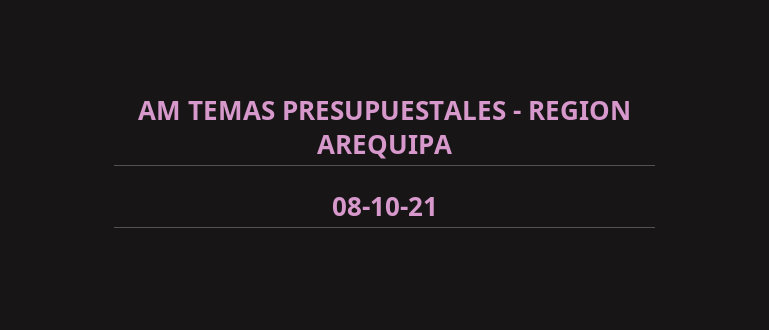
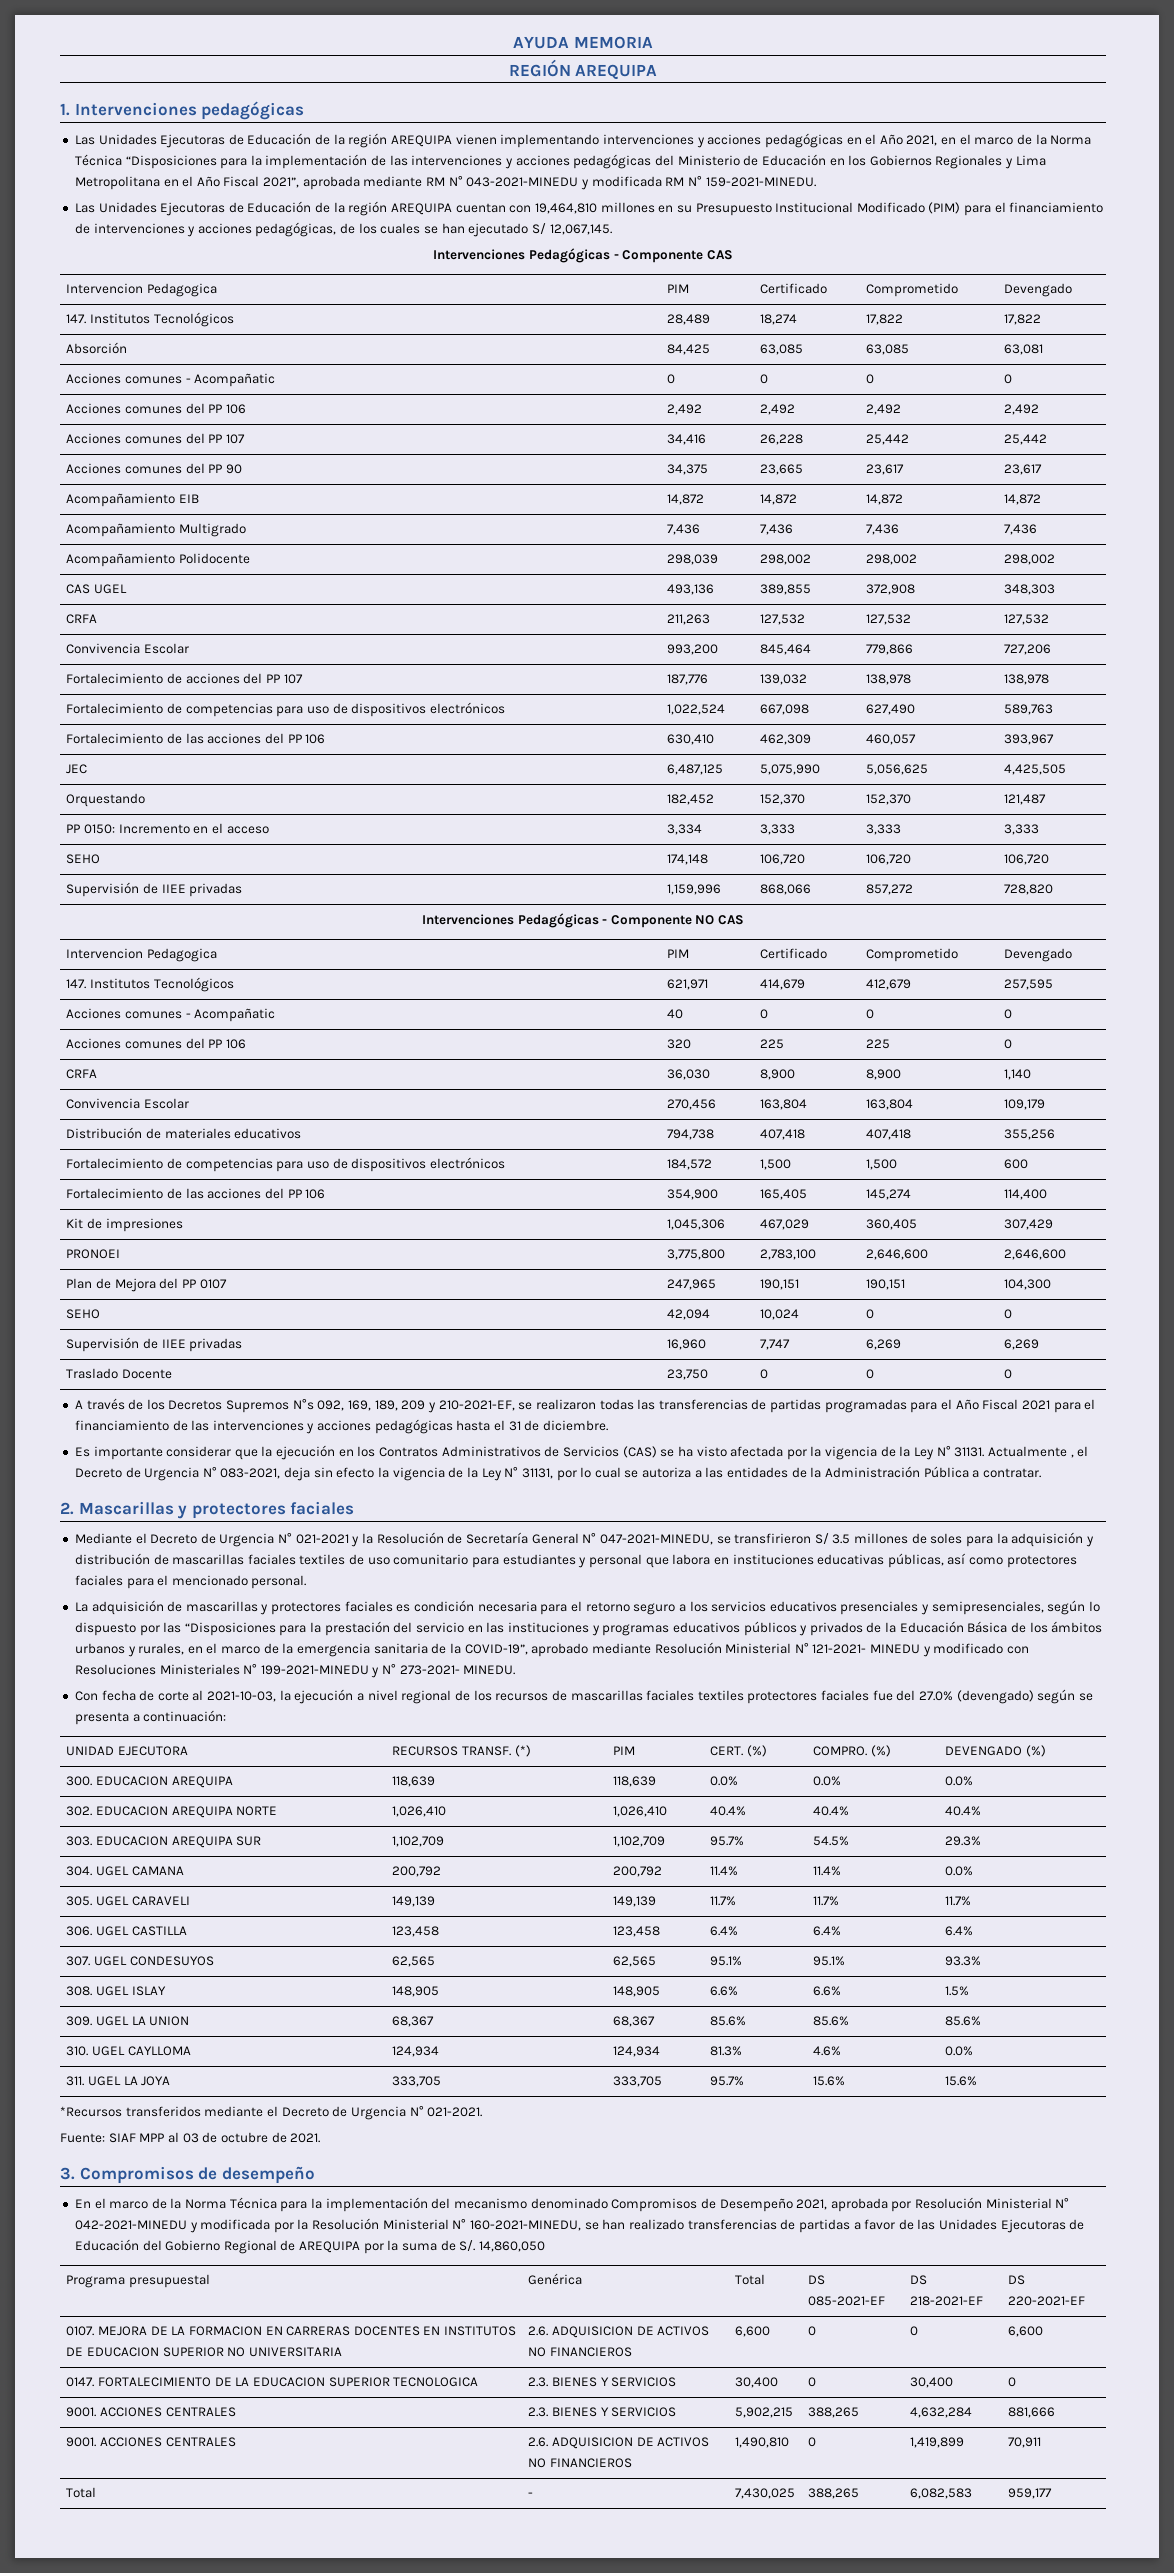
[137,101,632,120] [317,135,452,159] [331,197,438,216] AM TEMAS PRESUPUESTALES - REGION AREQUIPA // 08-10-21 -> [513,36,653,49] [508,59,658,80] [60,101,305,120] [74,133,1092,148] [74,154,1046,169] [74,175,816,190] [74,201,1104,216] [74,222,612,237] [433,248,733,263] [66,283,217,297] [667,284,690,293] [760,283,828,294] [866,283,959,297] [1004,283,1073,297] [66,312,234,327] [667,314,711,325] [760,314,798,325] [866,314,904,325] [1004,314,1042,325] [66,342,128,354] [667,344,711,355] [760,344,804,355] [866,344,910,355] [1004,344,1044,355] [66,373,276,387] [667,374,676,384] [760,374,769,384] [866,374,875,384] [1004,374,1013,384] [66,403,246,414] [667,404,703,415] [760,404,796,415] [866,404,902,415] [1004,404,1040,415] [66,433,245,444] [667,434,707,445] [760,434,804,445] [866,434,910,445] [1004,434,1048,445] [66,463,242,474] [667,464,709,475] [760,464,804,475] [866,464,905,475] [1004,464,1043,475] [66,493,199,507] [667,494,705,505] [760,494,798,505] [866,494,904,505] [1004,494,1042,505] [66,523,246,537] [667,524,701,535] [760,524,794,535] [866,524,900,535] [1004,524,1038,535] [66,553,250,567] [667,554,719,565] [760,554,812,565] [866,554,918,565] [1004,554,1056,565] [66,584,127,594] [667,584,715,595] [760,584,812,595] [866,584,916,595] [1004,584,1056,595] [66,614,98,624] [667,614,711,625] [760,614,806,625] [866,614,912,625] [1004,614,1050,625] [66,643,189,654] [667,644,719,655] [760,644,812,655] [866,644,914,655] [1004,644,1052,655] [66,673,303,684] [667,674,709,685] [760,674,808,685] [866,674,912,685] [1004,674,1050,685] [66,702,505,717] [667,704,726,715] [760,704,810,715] [866,704,916,715] [1004,704,1054,715] [66,733,326,744] [667,734,715,745] [760,734,812,745] [866,734,917,745] [1004,734,1055,745] [66,764,88,774] [667,764,724,775] [760,764,821,775] [866,764,929,775] [1004,764,1067,775] [66,793,146,807] [667,794,715,805] [760,794,806,805] [866,794,912,805] [1004,794,1047,805] [66,823,269,834] [667,824,703,835] [760,824,796,835] [866,824,902,835] [1004,824,1040,835] [66,854,101,864] [667,854,709,865] [760,854,806,865] [866,854,912,865] [1004,854,1050,865] [66,882,243,897] [667,884,722,895] [760,884,812,895] [866,884,914,895] [1004,884,1054,895] [421,913,745,928] [66,948,217,962] [667,949,690,958] [760,948,828,959] [866,948,959,962] [1004,948,1073,962] [66,977,234,992] [667,979,709,990] [760,979,806,990] [866,979,912,990] [1004,979,1054,990] [66,1008,276,1022] [667,1009,684,1019] [760,1009,769,1019] [866,1009,875,1019] [1004,1009,1013,1019] [66,1038,246,1049] [667,1039,692,1049] [760,1039,785,1049] [866,1039,891,1049] [1004,1039,1013,1049] [66,1069,98,1079] [667,1069,711,1080] [760,1069,796,1080] [866,1069,902,1080] [1004,1069,1032,1080] [66,1098,189,1109] [667,1099,717,1110] [760,1099,808,1110] [866,1099,914,1110] [1004,1099,1046,1110] [66,1127,302,1139] [667,1129,715,1140] [760,1129,806,1140] [866,1129,912,1140] [1004,1129,1056,1140] [66,1157,505,1172] [667,1159,713,1170] [760,1159,792,1170] [866,1159,898,1170] [1004,1159,1029,1169] [66,1188,326,1199] [667,1189,719,1200] [760,1189,808,1200] [866,1189,912,1200] [1004,1189,1048,1200] [66,1218,183,1232] [667,1219,726,1230] [760,1219,810,1230] [866,1219,918,1230] [1004,1219,1054,1230] [66,1249,121,1259] [667,1249,726,1260] [760,1249,817,1260] [866,1249,929,1260] [1004,1249,1067,1260] [66,1278,227,1292] [667,1279,717,1290] [760,1279,800,1290] [866,1279,906,1290] [1004,1279,1052,1290] [66,1309,101,1319] [667,1309,711,1320] [760,1309,800,1320] [866,1309,875,1319] [1004,1309,1013,1319] [66,1337,243,1352] [667,1339,707,1350] [760,1339,791,1350] [866,1339,902,1350] [1004,1339,1040,1350] [66,1368,172,1379] [667,1369,709,1380] [760,1369,769,1379] [866,1369,875,1379] [1004,1369,1013,1379] [74,1398,1096,1413] [74,1419,608,1434] [74,1445,1089,1460] [74,1466,1041,1481] [60,1501,355,1519] [74,1532,1094,1547] [74,1553,1077,1568] [74,1575,307,1589] [74,1600,1101,1615] [74,1621,1103,1636] [74,1642,1030,1657] [74,1663,516,1678] [74,1689,1093,1704] [74,1710,227,1725] [66,1746,188,1756] [392,1745,531,1757] [613,1746,636,1755] [710,1745,767,1757] [813,1745,891,1757] [945,1745,1046,1757] [66,1776,233,1788] [392,1776,436,1787] [613,1776,657,1787] [710,1776,739,1786] [813,1776,842,1786] [945,1776,974,1786] [66,1806,278,1818] [392,1806,447,1817] [613,1806,668,1817] [710,1806,747,1816] [813,1806,850,1816] [945,1806,982,1816] [66,1836,262,1848] [392,1836,445,1847] [613,1836,666,1847] [710,1836,745,1846] [813,1836,850,1846] [945,1836,982,1846] [66,1866,184,1876] [392,1866,442,1877] [613,1866,663,1877] [710,1866,739,1876] [813,1866,842,1876] [945,1866,974,1876] [66,1896,190,1906] [392,1896,436,1907] [613,1896,657,1907] [710,1896,737,1906] [813,1896,840,1906] [945,1896,972,1906] [66,1926,187,1936] [392,1926,440,1937] [613,1926,661,1937] [710,1926,739,1936] [813,1926,842,1936] [945,1926,974,1936] [66,1956,214,1966] [392,1956,436,1967] [613,1956,657,1967] [710,1956,743,1966] [813,1956,846,1966] [945,1956,982,1966] [66,1986,166,1996] [392,1986,440,1997] [613,1986,661,1997] [710,1986,739,1996] [813,1986,842,1996] [945,1986,970,1996] [66,2016,190,2026] [392,2016,435,2027] [613,2016,656,2027] [710,2016,747,2026] [813,2016,850,2026] [945,2016,982,2026] [66,2046,191,2056] [392,2046,440,2057] [613,2046,661,2057] [710,2046,743,2056] [813,2046,842,2056] [945,2046,974,2056] [66,2076,171,2086] [392,2076,442,2087] [613,2076,663,2087] [710,2076,745,2086] [813,2076,846,2086] [945,2076,978,2086] [60,2105,483,2120] [60,2132,321,2143] [60,2166,315,2184] [74,2197,1070,2212] [74,2218,1085,2233] [74,2239,545,2254] [66,2274,210,2288] [528,2273,583,2285] [735,2274,766,2285] [808,2275,826,2285] [808,2296,886,2306] [910,2275,928,2285] [910,2296,984,2306] [1008,2275,1026,2285] [1008,2296,1086,2306] [66,2326,517,2336] [66,2347,342,2357] [528,2326,710,2338] [528,2347,632,2357] [735,2326,771,2337] [808,2326,817,2336] [910,2326,919,2336] [1008,2326,1044,2337] [66,2377,479,2387] [528,2377,677,2387] [735,2377,779,2388] [808,2377,817,2387] [910,2377,954,2388] [1008,2377,1017,2387] [66,2407,236,2417] [528,2407,677,2417] [735,2407,794,2418] [808,2407,860,2418] [910,2407,973,2418] [1008,2407,1056,2418] [66,2437,236,2447] [528,2437,710,2449] [528,2458,632,2468] [735,2437,790,2448] [808,2437,817,2447] [910,2437,965,2448] [1008,2437,1042,2448] [66,2487,97,2498] [528,2492,534,2497] [735,2488,796,2499] [808,2488,860,2499] [910,2488,973,2499] [1008,2488,1053,2499] AYUDA MEMORIA // REGIÓN AREQUIPA // 1. Intervenciones pedagógicas // Las Unidades Ejecutoras de Educación de la región AREQUIPA vienen implementando intervenciones y acciones pedagógicas en el Año 2021, en el marco de la Norma Técnica “Disposiciones para la implementación de las intervenciones y acciones pedagógicas del Ministerio de Educación en los Gobiernos Regionales y Lima Metropolitana en el Año Fiscal 2021”, aprobada mediante RM N° 043-2021-MINEDU y modificada RM N° 159-2021-MINEDU. // Las Unidades Ejecutoras de Educación de la región AREQUIPA cuentan con 19,464,810 millones en su Presupuesto Institucional Modificado (PIM) para el financiamiento de intervenciones y acciones pedagógicas, de los cuales se han ejecutado S/ 12,067,145. // Intervenciones Pedagógicas - Componente CAS // Intervencion Pedagogica | PIM | Certificado | Comprometido | Devengado // 147. Institutos Tecnológicos | 28,489 | 18,274 | 17,822 | 17,822 // Absorción | 84,425 | 63,085 | 63,085 | 63,081 // Acciones comunes - Acompañatic | 0 | 0 | 0 | 0 // Acciones comunes del PP 106 | 2,492 | 2,492 | 2,492 | 2,492 // Acciones comunes del PP 107 | 34,416 | 26,228 | 25,442 | 25,442 // Acciones comunes del PP 90 | 34,375 | 23,665 | 23,617 | 23,617 // Acompañamiento EIB | 14,872 | 14,872 | 14,872 | 14,872 // Acompañamiento Multigrado | 7,436 | 7,436 | 7,436 | 7,436 // Acompañamiento Polidocente | 298,039 | 298,002 | 298,002 | 298,002 // CAS UGEL | 493,136 | 389,855 | 372,908 | 348,303 // CRFA | 211,263 | 127,532 | 127,532 | 127,532 // Convivencia Escolar | 993,200 | 845,464 | 779,866 | 727,206 // Fortalecimiento de acciones del PP 107 | 187,776 | 139,032 | 138,978 | 138,978 // Fortalecimiento de competencias para uso de dispositivos electrónicos | 1,022,524 | 667,098 | 627,490 | 589,763 // Fortalecimiento de las acciones del PP 106 | 630,410 | 462,309 | 460,057 | 393,967 // JEC | 6,487,125 | 5,075,990 | 5,056,625 | 4,425,505 // Orquestando | 182,452 | 152,370 | 152,370 | 121,487 // PP 0150: Incremento en el acceso | 3,334 | 3,333 | 3,333 | 3,333 // SEHO | 174,148 | 106,720 | 106,720 | 106,720 // Supervisión de IIEE privadas | 1,159,996 | 868,066 | 857,272 | 728,820 // Intervenciones Pedagógicas - Componente NO CAS // Intervencion Pedagogica | PIM | Certificado | Comprometido | Devengado // 147. Institutos Tecnológicos | 621,971 | 414,679 | 412,679 | 257,595 // Acciones comunes - Acompañatic | 40 | 0 | 0 | 0 // Acciones comunes del PP 106 | 320 | 225 | 225 | 0 // CRFA | 36,030 | 8,900 | 8,900 | 1,140 // Convivencia Escolar | 270,456 | 163,804 | 163,804 | 109,179 // Distribución de materiales educativos | 794,738 | 407,418 | 407,418 | 355,256 // Fortalecimiento de competencias para uso de dispositivos electrónicos | 184,572 | 1,500 | 1,500 | 600 // Fortalecimiento de las acciones del PP 106 | 354,900 | 165,405 | 145,274 | 114,400 // Kit de impresiones | 1,045,306 | 467,029 | 360,405 | 307,429 // PRONOEI | 3,775,800 | 2,783,100 | 2,646,600 | 2,646,600 // Plan de Mejora del PP 0107 | 247,965 | 190,151 | 190,151 | 104,300 // SEHO | 42,094 | 10,024 | 0 | 0 // Supervisión de IIEE privadas | 16,960 | 7,747 | 6,269 | 6,269 // Traslado Docente | 23,750 | 0 | 0 | 0 // A través de los Decretos Supremos N°s 092, 169, 189, 209 y 210-2021-EF, se realizaron todas las transferencias de partidas programadas para el Año Fiscal 2021 para el financiamiento de las intervenciones y acciones pedagógicas hasta el 31 de diciembre. // Es importante considerar que la ejecución en los Contratos Administrativos de Servicios (CAS) se ha visto afectada por la vigencia de la Ley N° 31131. Actualmente , el Decreto de Urgencia N° 083-2021, deja sin efecto la vigencia de la Ley N° 31131, por lo cual se autoriza a las entidades de la Administración Pública a contratar. // 2. Mascarillas y protectores faciales // Mediante el Decreto de Urgencia N° 021-2021 y la Resolución de Secretaría General N° 047-2021-MINEDU, se transfirieron S/ 3.5 millones de soles para la adquisición y distribución de mascarillas faciales textiles de uso comunitario para estudiantes y personal que labora en instituciones educativas públicas, así como protectores faciales para el mencionado personal. // La adquisición de mascarillas y protectores faciales es condición necesaria para el retorno seguro a los servicios educativos presenciales y semipresenciales, según lo dispuesto por las “Disposiciones para la prestación del servicio en las instituciones y programas educativos públicos y privados de la Educación Básica de los ámbitos urbanos y rurales, en el marco de la emergencia sanitaria de la COVID-19”, aprobado mediante Resolución Ministerial N° 121-2021- MINEDU y modificado con Resoluciones Ministeriales N° 199-2021-MINEDU y N° 273-2021- MINEDU. // Con fecha de corte al 2021-10-03, la ejecución a nivel regional de los recursos de mascarillas faciales textiles protectores faciales fue del 27.0% (devengado) según se presenta a continuación: // UNIDAD EJECUTORA | RECURSOS TRANSF. (*) | PIM | CERT. (%) | COMPRO. (%) | DEVENGADO (%) // 300. EDUCACION AREQUIPA | 118,639 | 118,639 | 0.0% | 0.0% | 0.0% // 302. EDUCACION AREQUIPA NORTE | 1,026,410 | 1,026,410 | 40.4% | 40.4% | 40.4% // 303. EDUCACION AREQUIPA SUR | 1,102,709 | 1,102,709 | 95.7% | 54.5% | 29.3% // 304. UGEL CAMANA | 200,792 | 200,792 | 11.4% | 11.4% | 0.0% // 305. UGEL CARAVELI | 149,139 | 149,139 | 11.7% | 11.7% | 11.7% // 306. UGEL CASTILLA | 123,458 | 123,458 | 6.4% | 6.4% | 6.4% // 307. UGEL CONDESUYOS | 62,565 | 62,565 | 95.1% | 95.1% | 93.3% // 308. UGEL ISLAY | 148,905 | 148,905 | 6.6% | 6.6% | 1.5% // 309. UGEL LA UNION | 68,367 | 68,367 | 85.6% | 85.6% | 85.6% // 310. UGEL CAYLLOMA | 124,934 | 124,934 | 81.3% | 4.6% | 0.0% // 311. UGEL LA JOYA | 333,705 | 333,705 | 95.7% | 15.6% | 15.6% // *Recursos transferidos mediante el Decreto de Urgencia N° 021-2021. // Fuente: SIAF MPP al 03 de octubre de 2021. // 3. Compromisos de desempeño // En el marco de la Norma Técnica para la implementación del mecanismo denominado Compromisos de Desempeño 2021, aprobada por Resolución Ministerial N° 042-2021-MINEDU y modificada por la Resolución Ministerial N° 160-2021-MINEDU, se han realizado transferencias de partidas a favor de las Unidades Ejecutoras de Educación del Gobierno Regional de AREQUIPA por la suma de S/. 14,860,050 // Programa presupuestal | Genérica | Total | DS 085-2021-EF | DS 218-2021-EF | DS 220-2021-EF // 0107. MEJORA DE LA FORMACION EN CARRERAS DOCENTES EN INSTITUTOS DE EDUCACION SUPERIOR NO UNIVERSITARIA | 2.6. ADQUISICION DE ACTIVOS NO FINANCIEROS | 6,600 | 0 | 0 | 6,600 // 0147. FORTALECIMIENTO DE LA EDUCACION SUPERIOR TECNOLOGICA | 2.3. BIENES Y SERVICIOS | 30,400 | 0 | 30,400 | 0 // 9001. ACCIONES CENTRALES | 2.3. BIENES Y SERVICIOS | 5,902,215 | 388,265 | 4,632,284 | 881,666 // 9001. ACCIONES CENTRALES | 2.6. ADQUISICION DE ACTIVOS NO FINANCIEROS | 1,490,810 | 0 | 1,419,899 | 70,911 // Total | - | 7,430,025 | 388,265 | 6,082,583 | 959,177

